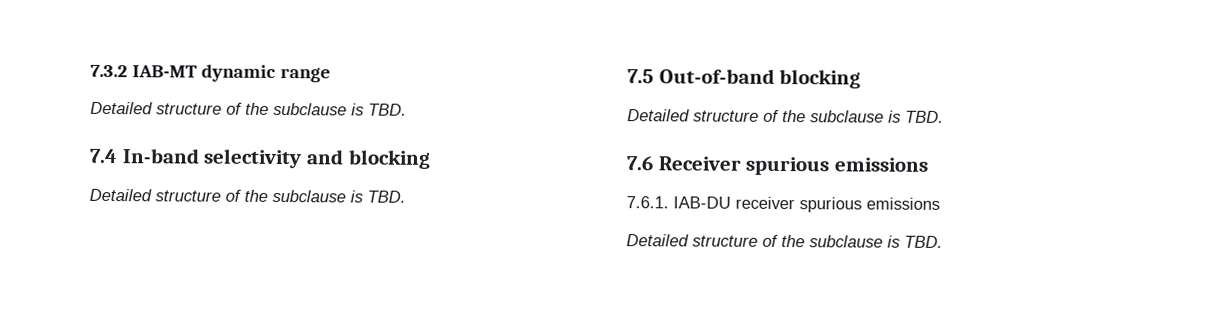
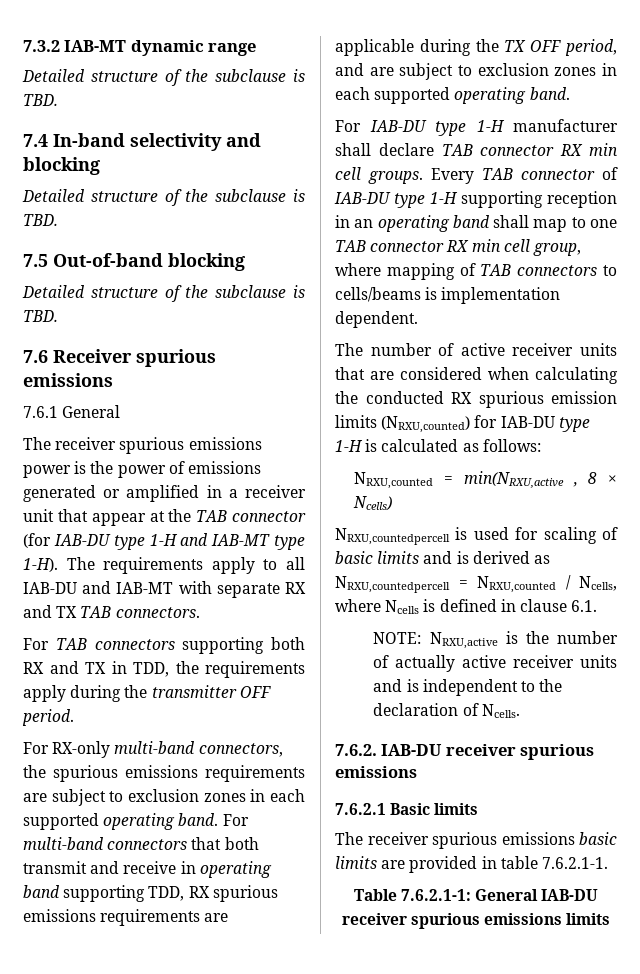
[626,196,940,213] [626,234,943,248] 7.6.1. IAB-DU receiver spurious emissions // Detailed structure of the subclause is TBD. -> [23,405,121,418] [23,437,262,454] [23,461,261,478] [23,485,306,502] [23,509,306,526] [23,533,305,550] [23,557,305,574] [23,581,306,598] [23,605,200,618] [23,637,305,654] [23,661,305,678] [23,685,271,702] [22,709,74,726] [23,741,283,758] [23,765,305,782] [23,789,305,806] [23,813,249,830] [23,837,259,850] [23,861,272,878] [23,885,278,902] [23,909,229,926] [335,39,617,56] [335,63,617,80] [335,87,570,104] [335,119,618,136] [335,143,618,156] [335,167,618,184] [334,191,617,208] [335,215,617,232] [335,239,581,256] [335,263,617,280] [335,287,561,304] [335,311,418,328] [335,343,617,356] [335,367,618,384] [335,391,617,408] [335,415,590,433] [335,439,541,452] [354,471,617,489] [353,496,393,511] [335,527,618,545] [335,551,550,564] [335,575,617,593] [335,599,598,614] [373,631,618,649] [373,655,617,672] [373,679,563,696] [373,703,520,718] [335,744,595,760] [335,766,417,778] [335,803,479,815] [335,832,617,849] [335,856,608,873] [353,889,599,901] [341,913,611,929] 7.6.1 General // The receiver spurious emissions power is the power of emissions generated or amplified in a receiver unit that appear at the TAB connector (for IAB-DU type 1-H and IAB-MT type 1-H). The requirements apply to all IAB-DU and IAB-MT with separate RX and TX TAB connectors. // For TAB connectors supporting both RX and TX in TDD, the requirements apply during the transmitter OFF period. // For RX-only multi-band connectors, the spurious emissions requirements are subject to exclusion zones in each supported operating band. For multi-band connectors that both transmit and receive in operating band supporting TDD, RX spurious emissions requirements are applicable during the TX OFF period, and are subject to exclusion zones in each supported operating band. // For IAB-DU type 1-H manufacturer shall declare TAB connector RX min cell groups. Every TAB connector of IAB-DU type 1-H supporting reception in an operating band shall map to one TAB connector RX min cell group, where mapping of TAB connectors to cells/beams is implementation dependent. // The number of active receiver units that are considered when calculating the conducted RX spurious emission limits (NRXU,counted) for IAB-DU type 1-H is calculated as follows: // NRXU,counted = min(NRXU,active , 8 × Ncells) // NRXU,countedpercell is used for scaling of basic limits and is derived as NRXU,countedpercell = NRXU,counted / Ncells, where Ncells is defined in clause 6.1. // NOTE: NRXU,active is the number of actually active receiver units and is independent to the declaration of Ncells. // 7.6.2. IAB-DU receiver spurious emissions // 7.6.2.1 Basic limits // The receiver spurious emissions basic limits are provided in table 7.6.2.1-1. // Table 7.6.2.1-1: General IAB-DU receiver spurious emissions limits

